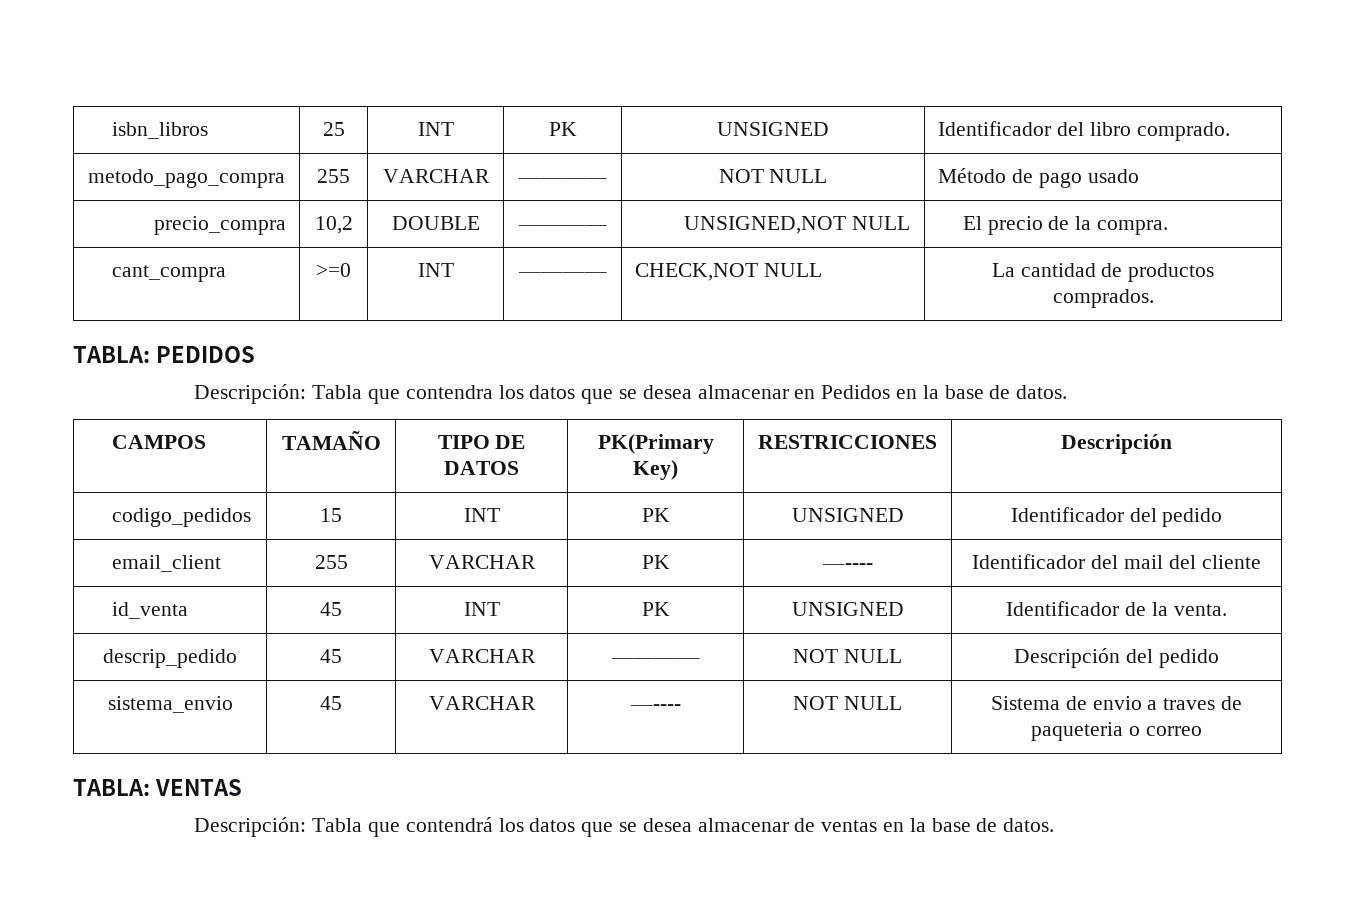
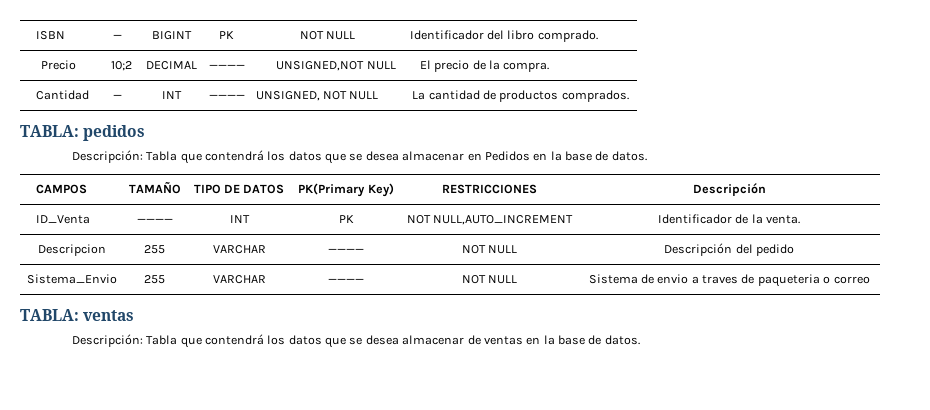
[111,122,208,139] [322,122,345,136] [417,122,454,136] [548,122,577,136] [717,122,829,136] isbn_libros | 25 | INT | PK | UNSIGNED -> [35,31,65,40] [113,34,122,39] [151,31,192,40] [219,31,234,39] [299,31,356,40] ISBN | — | BIGINT | PK | NOT NULL
[88,169,285,188] [317,169,350,183] [382,169,490,183] [517,178,607,183] [718,169,828,183] [938,168,1139,188] [153,216,286,235] [314,216,353,234] [391,216,480,230] metodo_pago_compra | 255 | VARCHAR | ———— | NOT NULL | Método de pago usado // precio_compra | 10,2 | DOUBLE -> [40,60,76,70] [110,61,132,71] [145,61,197,70] Precio | 10;2 | DECIMAL
[111,265,226,282] [316,263,351,277] cant_compra | >=0 -> [35,90,89,100] [113,94,122,99] Cantidad | —
[635,263,759,281] CHECK,NOT -> [255,91,347,101] UNSIGNED, NOT
[155,346,255,363] [194,384,493,404] PEDIDOS // Descripción: Tabla que contendra -> [83,125,146,141] [71,150,264,164] pedidos // Descripción: Tabla que contendrá
[111,508,251,527] [320,508,342,522] [463,508,500,522] [641,508,670,522] [791,508,904,522] [1010,507,1223,527] [111,555,221,572] [314,555,348,569] [428,555,536,569] [641,555,670,569] [821,563,873,569] [972,554,1261,569] [111,602,188,619] [320,602,342,616] [463,602,500,616] [641,602,670,616] [791,602,904,616] codigo_pedidos | 15 | INT | PK | UNSIGNED | Identificador del pedido // email_client | 255 | VARCHAR | PK | —---- | Identificador del mail del cliente // id_venta | 45 | INT | PK | UNSIGNED -> [35,215,90,224] [136,218,173,223] [229,215,250,223] [338,215,354,223] [406,215,574,225] ID_Venta | ———— | INT | PK | NOT NULL,AUTO_INCREMENT
[103,649,237,668] [320,649,342,663] descrip_pedido | 45 -> [37,244,106,256] [144,245,165,254] Descripcion | 255
[107,696,233,713] [320,696,342,710] [428,696,536,710] [629,704,681,710] sistema_envio | 45 | VARCHAR | —---- -> [26,274,117,284] [144,275,165,284] [212,275,266,284] [328,278,364,283] Sistema_Envio | 255 | VARCHAR | ————
[154,779,242,796] VENTAS -> [83,310,135,321] ventas

